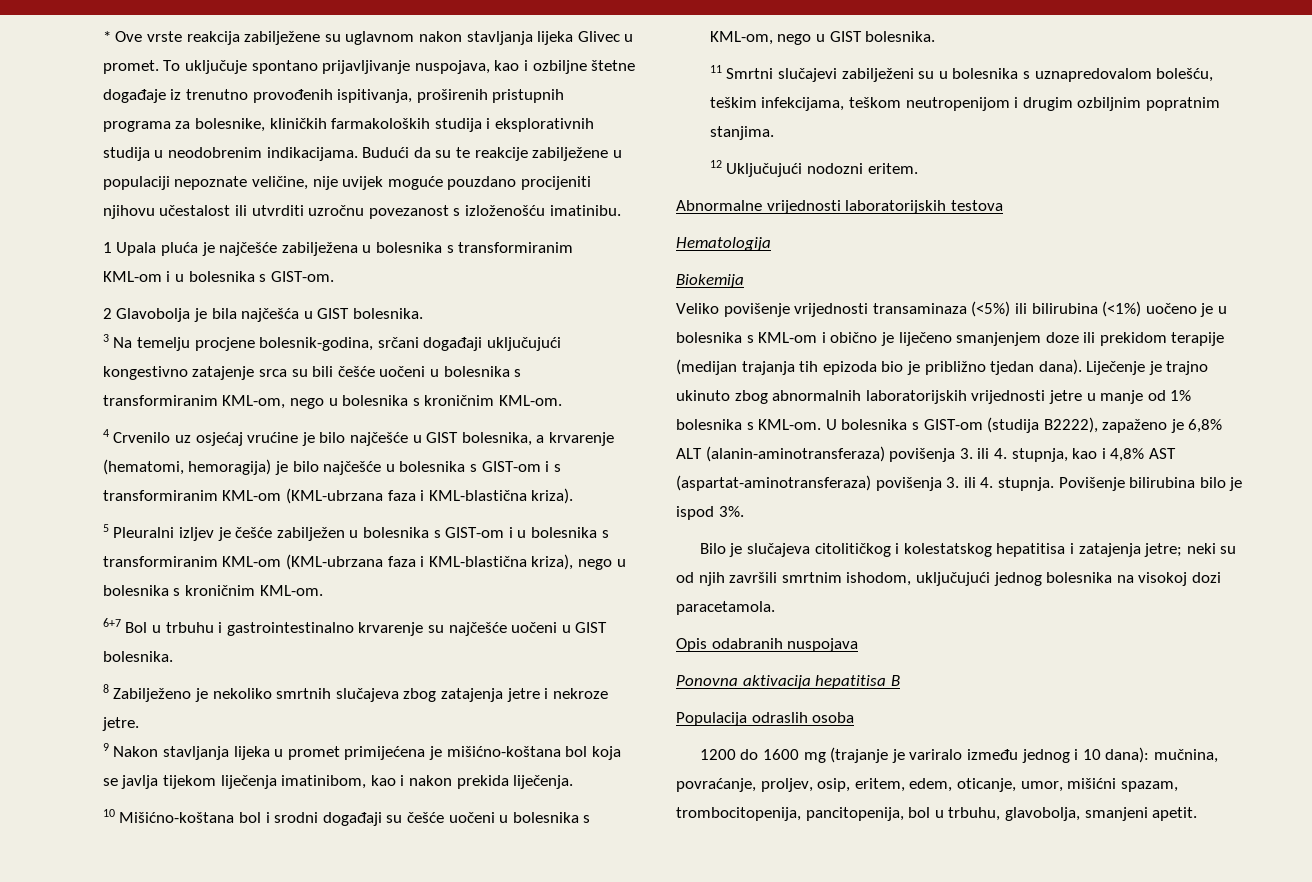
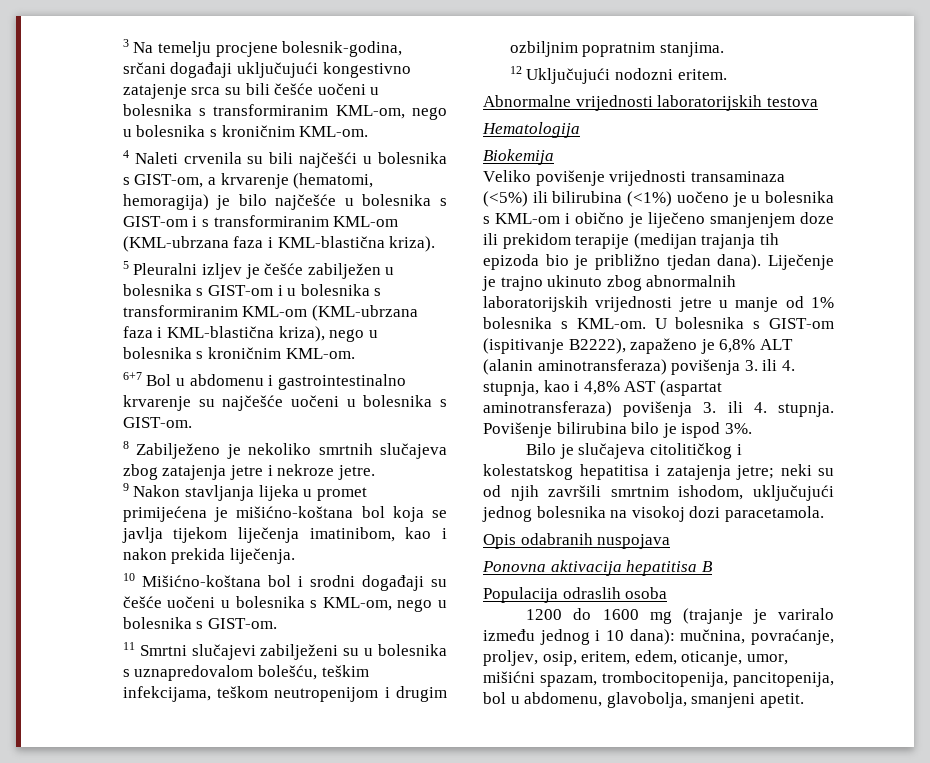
[102,31,634,45] [102,60,636,74] [102,89,565,103] [102,118,594,132] [102,147,622,161] [102,176,591,190] [102,205,621,219] [102,242,574,256] [102,271,334,282] [102,308,423,322] * Ove vrste reakcija zabilježene su uglavnom nakon stavljanja lijeka Glivec u promet. To uključuje spontano prijavljivanje nuspojava, kao i ozbiljne štetne događaje iz trenutno provođenih ispitivanja, proširenih pristupnih programa za bolesnike, kliničkih farmakoloških studija i eksplorativnih studija u neodobrenim indikacijama. Budući da su te reakcije zabilježene u populaciji nepoznate veličine, nije uvijek moguće pouzdano procijeniti njihovu učestalost ili utvrditi uzročnu povezanost s izloženošću imatinibu. // 1 Upala pluća je najčešće zabilježena u bolesnika s transformiranim KML-om i u bolesnika s GIST-om. // 2 Glavobolja je bila najčešća u GIST bolesnika. // -> (122, 43) none
[113,432,532,446] Crvenilo uz osjećaj vrućine je bilo najčešće u GIST bolesnika, -> [134,152,447,168] [122,174,204,188] Naleti crvenila su bili najčešći u bolesnika s GIST-om,
[165,622,214,633] trbuhu -> [189,374,264,386] abdomenu
[575,622,608,633] [102,651,173,662] GIST bolesnika. -> [363,395,447,407] [122,417,192,428] bolesnika s GIST-om.
[829,31,936,42] GIST bolesnika. -> [122,617,278,629] bolesnika s GIST-om.
[987,417,1040,433] (studija -> [483,338,564,354] (ispitivanje
[705,446,885,462] (alanin-aminotransferaza) -> [483,359,667,375] (alanin aminotransferaza)
[676,475,871,491] (aspartat-aminotransferaza) -> [659,380,722,396] [483,401,612,417] (aspartat aminotransferaza)
[948,807,1001,821] trbuhu, -> [524,692,603,707] abdomenu,

